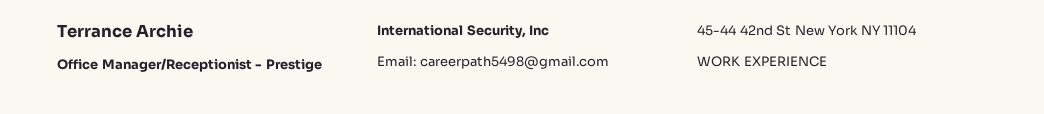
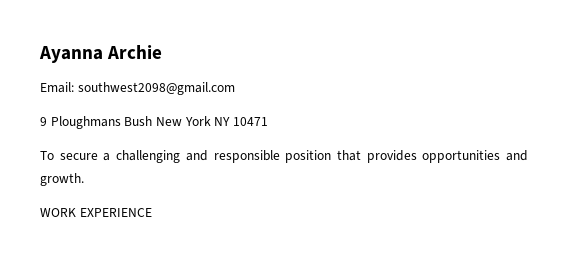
[57,24,132,38] Terrance -> [39,46,103,63] Ayanna
[57,58,322,72] [377,25,550,38] [377,56,609,70] [697,25,917,36] Office Manager/Receptionist - Prestige International Security, Inc // Email: careerpath5498@gmail.com // 45-44 42nd St New York NY 11104 -> [40,82,235,95] [40,116,268,129] [40,150,528,163] [40,173,84,186] Email: southwest2098@gmail.com // 9 Ploughmans Bush New York NY 10471 // To secure a challenging and responsible position that provides opportunities and growth.

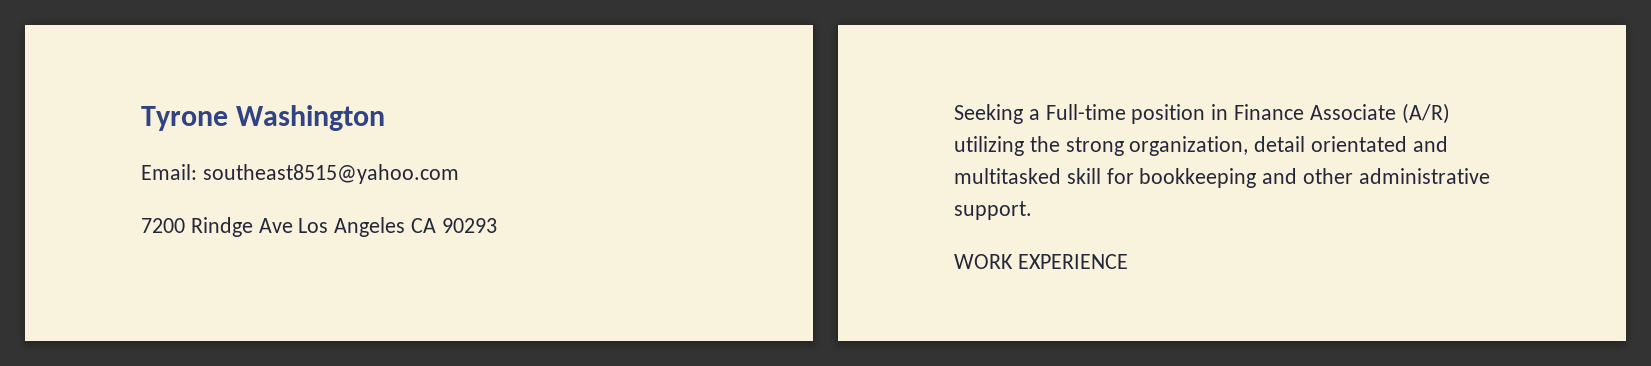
[39,45,163,63] Ayanna Archie -> [141,105,386,131] Tyrone Washington
[77,82,235,95] [40,116,268,129] [40,150,528,163] [40,173,84,186] southwest2098@gmail.com // 9 Ploughmans Bush New York NY 10471 // To secure a challenging and responsible position that provides opportunities and growth. -> [202,164,459,184] [141,217,497,237] [954,103,1450,124] [954,136,1448,156] [954,168,1490,188] [954,201,1032,220] southeast8515@yahoo.com // 7200 Rindge Ave Los Angeles CA 90293 // Seeking a Full-time position in Finance Associate (A/R) utilizing the strong organization, detail orientated and multitasked skill for bookkeeping and other administrative support.

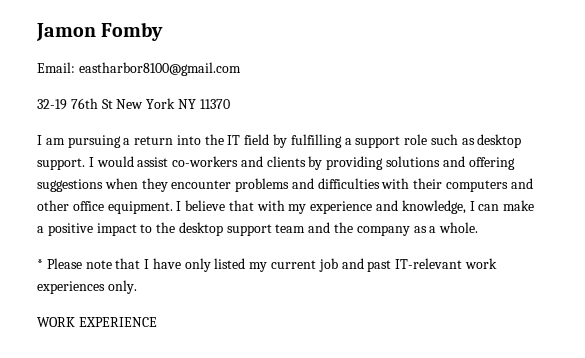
[141,105,386,131] Tyrone Washington -> [36,22,164,41] Jamon Fomby
[202,164,459,184] [141,217,497,237] [954,103,1450,124] [954,136,1448,156] [954,168,1490,188] [954,201,1032,220] southeast8515@yahoo.com // 7200 Rindge Ave Los Angeles CA 90293 // Seeking a Full-time position in Finance Associate (A/R) utilizing the strong organization, detail orientated and multitasked skill for bookkeeping and other administrative support. -> [78,62,241,76] [37,98,230,110] [37,134,522,148] [37,156,515,170] [37,178,533,192] [37,200,535,214] [37,222,479,236] [37,258,497,272] [37,280,137,294] eastharbor8100@gmail.com // 32-19 76th St New York NY 11370 // I am pursuing a return into the IT field by fulfilling a support role such as desktop support. I would assist co-workers and clients by providing solutions and offering suggestions when they encounter problems and difficulties with their computers and other office equipment. I believe that with my experience and knowledge, I can make a positive impact to the desktop support team and the company as a whole. // * Please note that I have only listed my current job and past IT-relevant work experiences only.

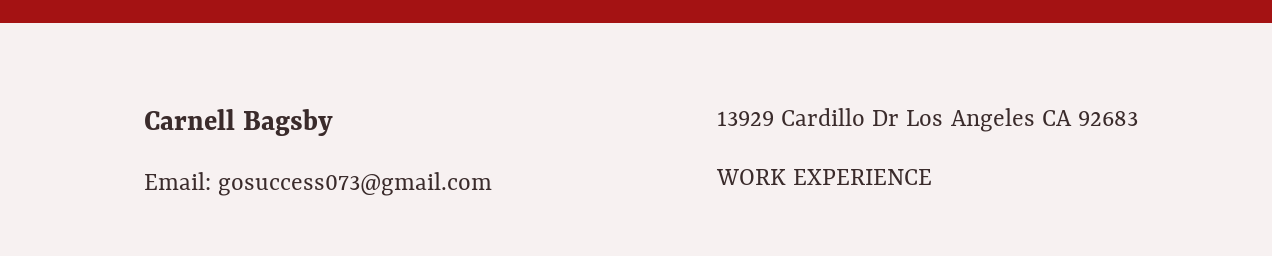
[36,22,164,41] Jamon Fomby -> [144,109,334,136] Carnell Bagsby
[78,62,241,76] [37,98,230,110] [37,134,522,148] [37,156,515,170] [37,178,533,192] [37,200,535,214] [37,222,479,236] [37,258,497,272] [37,280,137,294] eastharbor8100@gmail.com // 32-19 76th St New York NY 11370 // I am pursuing a return into the IT field by fulfilling a support role such as desktop support. I would assist co-workers and clients by providing solutions and offering suggestions when they encounter problems and difficulties with their computers and other office equipment. I believe that with my experience and knowledge, I can make a positive impact to the desktop support team and the company as a whole. // * Please note that I have only listed my current job and past IT-relevant work experiences only. -> [218,172,493,196] [717,108,1138,132] gosuccess073@gmail.com // 13929 Cardillo Dr Los Angeles CA 92683

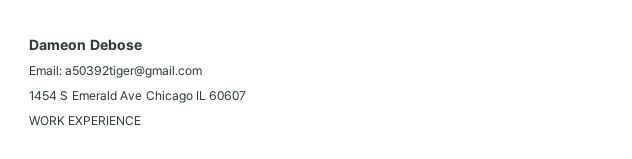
[144,109,334,136] Carnell Bagsby -> [29,39,142,51] Dameon Debose
[218,172,493,196] [717,108,1138,132] gosuccess073@gmail.com // 13929 Cardillo Dr Los Angeles CA 92683 -> [65,65,203,78] [29,90,247,103] a50392tiger@gmail.com // 1454 S Emerald Ave Chicago IL 60607

